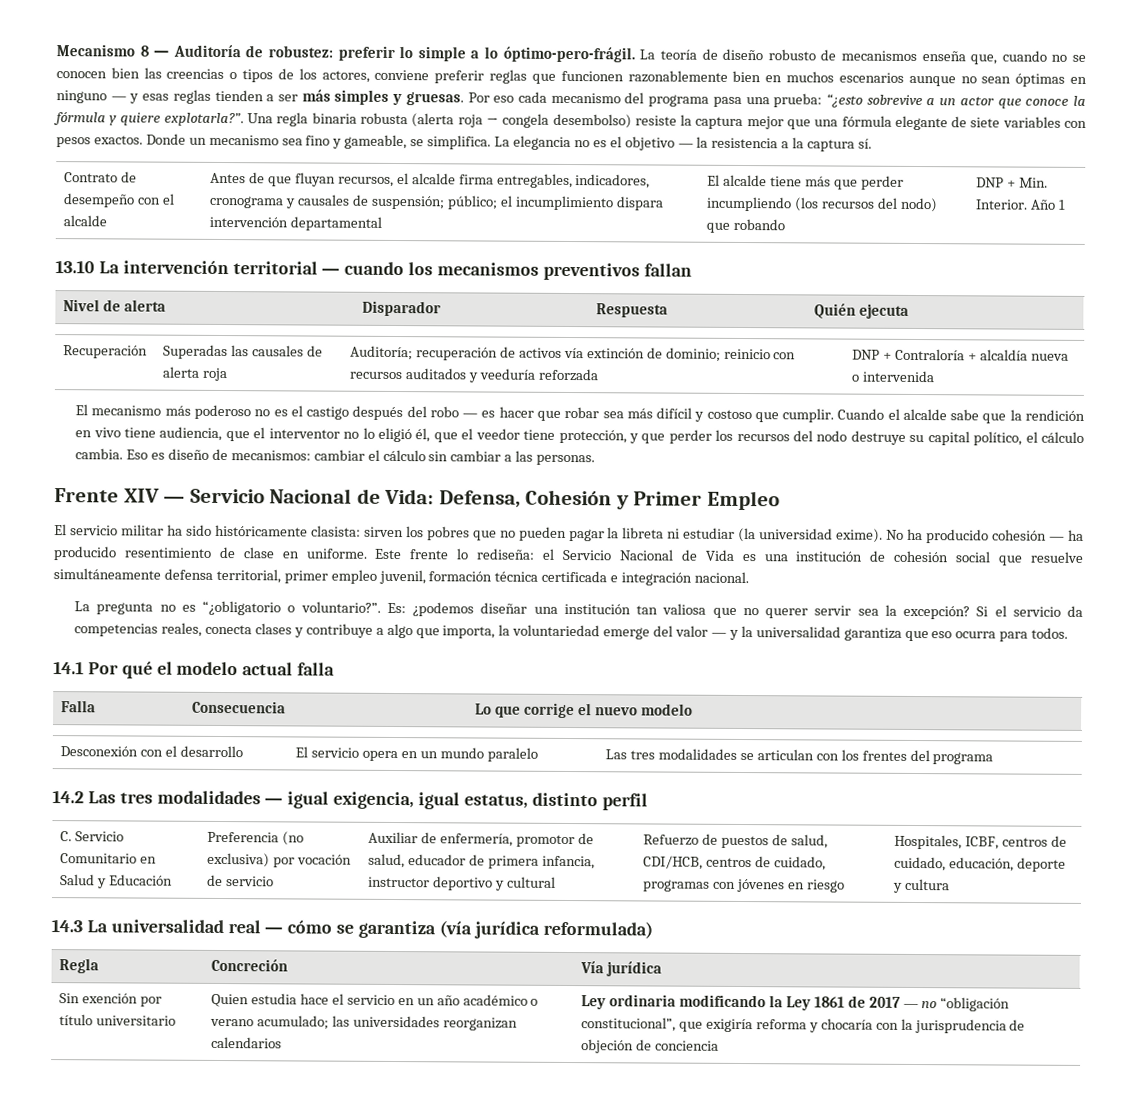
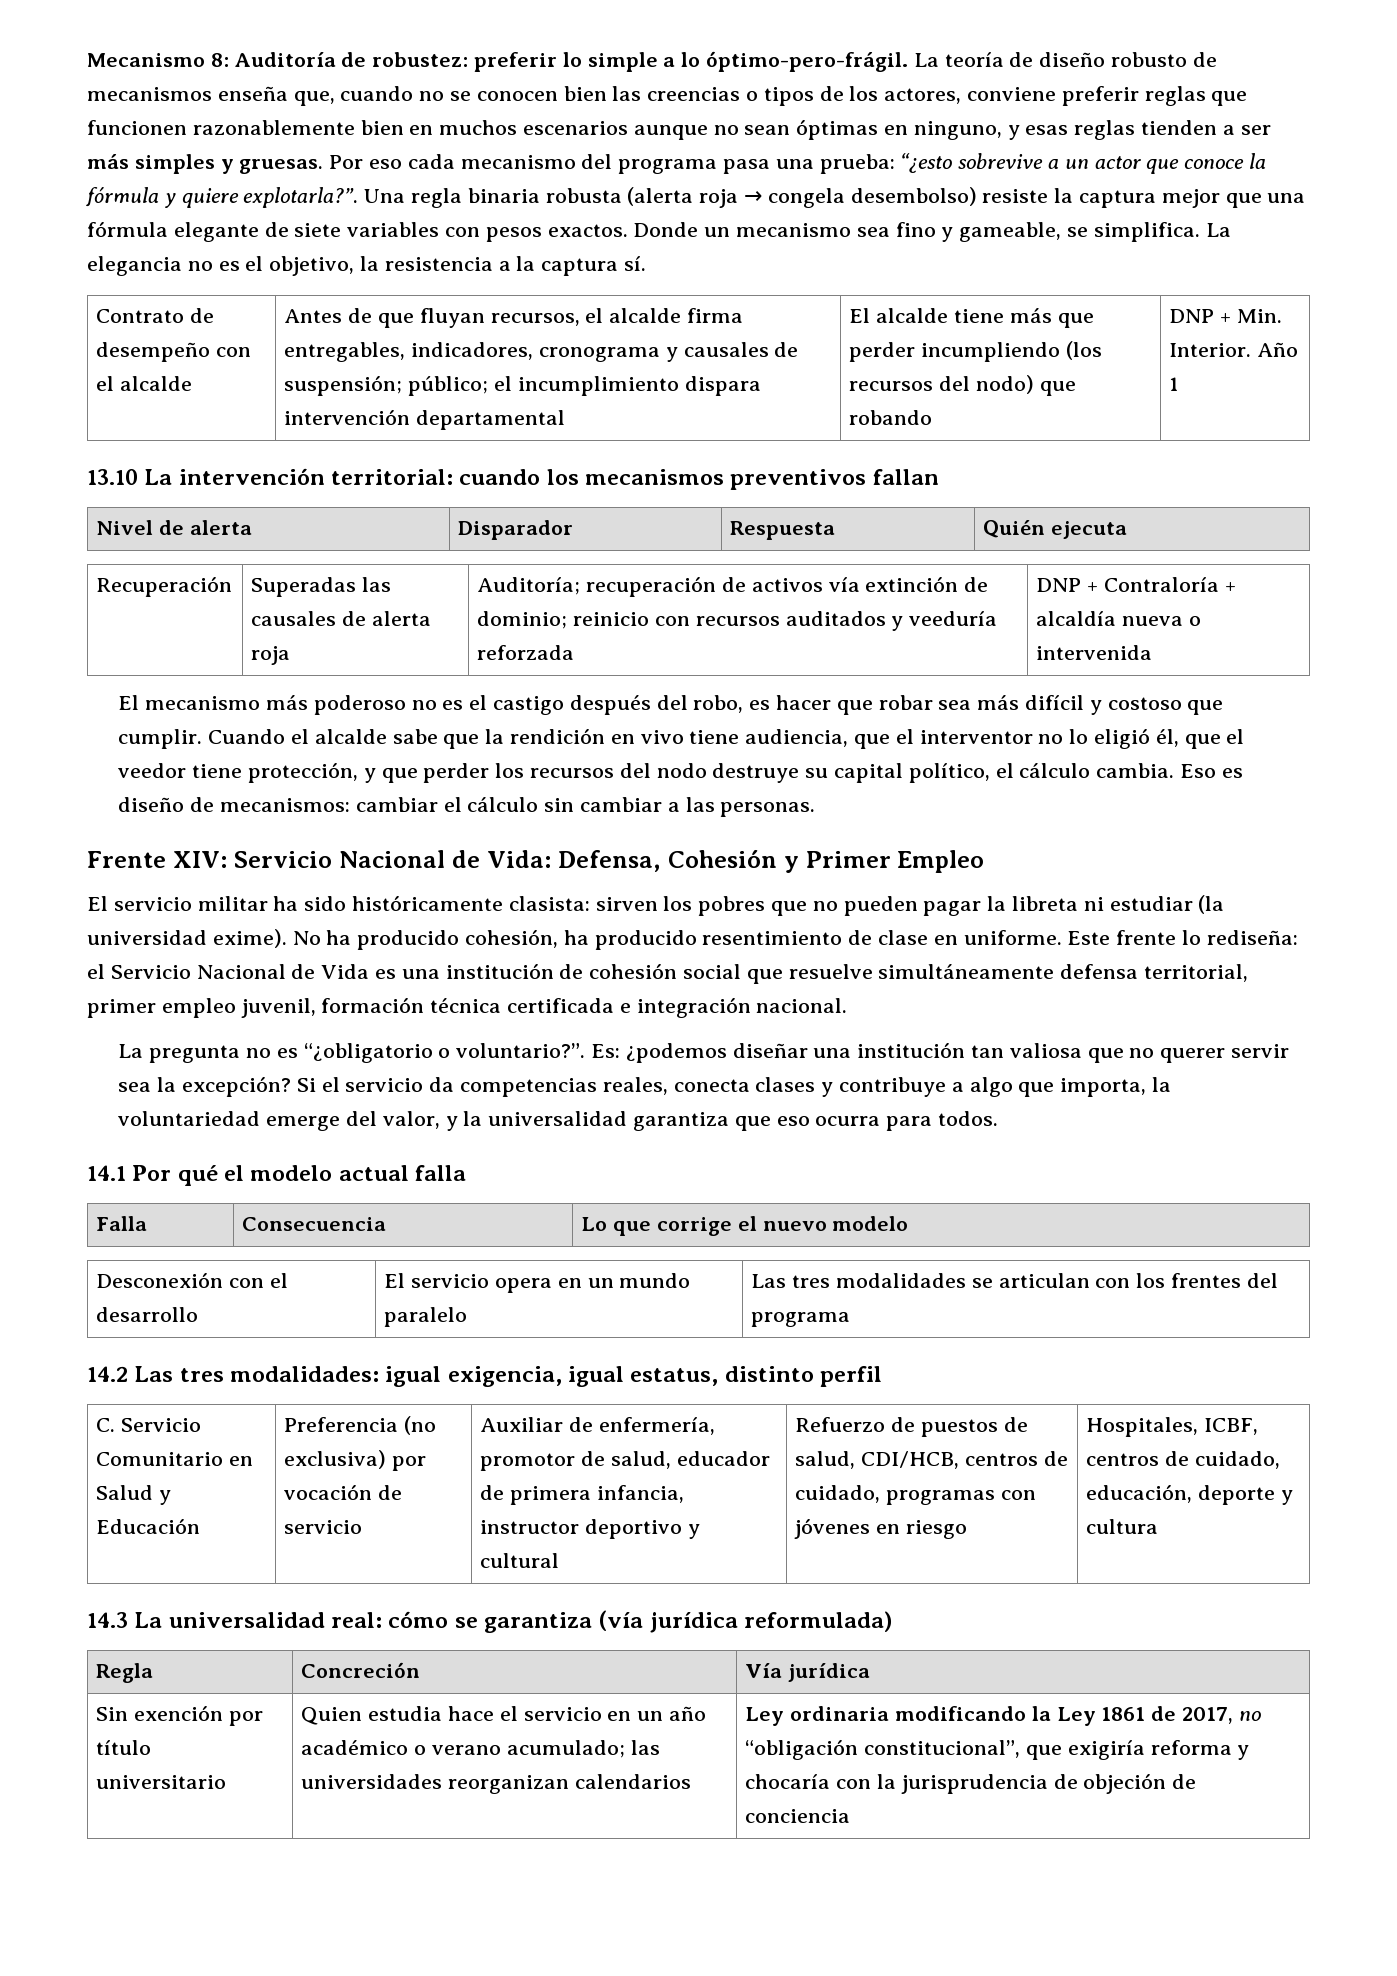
[139,45,170,57] 8 — -> [210,53,229,67] 8:
[56,90,127,104] ninguno — -> [913,121,1002,140] ninguno,
[624,136,694,151] objetivo — -> [269,256,355,276] objetivo,
[232,261,341,275] territorial — -> [331,469,454,485] territorial:
[429,406,479,418] robo — -> [693,695,744,713] robo,
[123,488,186,503] XIV — -> [172,851,228,868] XIV:
[992,529,1066,541] cohesión — -> [465,929,559,948] cohesión,
[675,625,727,637] valor — -> [382,1111,440,1129] valor,
[156,790,284,805] modalidades — -> [230,1366,380,1382] modalidades:
[227,920,284,934] real — -> [331,1612,383,1628] real:
[868,996,919,1009] 2017 — -> [1182,1707,1234,1724] 2017,

